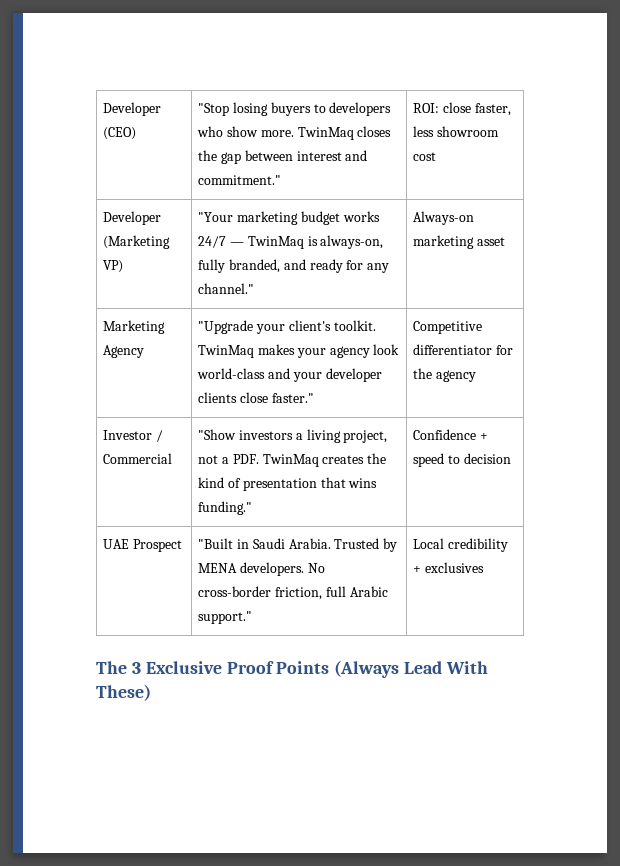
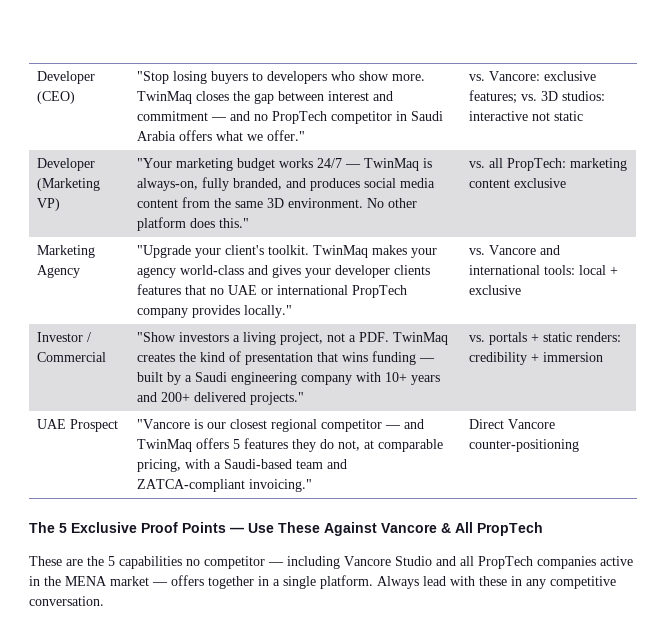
[198,175,282,185] [413,102,511,116] [413,126,499,137] [413,152,437,161] commitment." | ROI: close faster, less showroom cost -> [137,111,444,124] [137,130,306,141] [469,71,597,81] [469,90,606,104] [469,111,584,121] commitment — and no PropTech competitor in Saudi Arabia offers what we offer." | vs. Vancore: exclusive features; vs. 3D studios: interactive not static
[309,259,390,273] [198,283,255,294] [413,211,475,225] [413,235,505,249] ready for any channel." | Always-on marketing asset -> [310,178,436,191] [137,197,418,208] [137,217,250,231] [469,158,628,171] [469,178,567,188] produces social media content from the same 3D environment. No other platform does this." | vs. all PropTech: marketing content exclusive
[373,344,400,355] look -> (177, 272) none
(290, 373) none -> [272,265,302,278] gives
[239,392,314,403] [413,321,483,334] [413,344,513,355] [413,368,476,382] close faster." | Competitive differentiator for the agency -> [137,284,408,298] [137,305,293,318] [469,245,561,255] [469,265,619,275] [469,285,522,295] features that no UAE or international PropTech company provides locally." | vs. Vancore and international tools: local + exclusive
[198,501,253,515] [413,429,488,440] [413,453,511,467] [103,539,182,552] [198,538,398,552] [198,562,325,576] [198,586,388,600] [198,611,253,624] [413,538,508,552] [413,562,484,573] funding." | Confidence + speed to decision // UAE Prospect | "Built in Saudi Arabia. Trusted by MENA developers. No cross-border friction, full Arabic support." | Local credibility + exclusives -> [372,351,436,365] [137,372,441,385] [137,392,305,405] [469,332,622,345] [469,352,604,365] [37,419,119,432] [137,419,425,432] [137,438,444,452] [137,459,348,472] [137,479,313,492] [469,419,556,429] [469,439,580,452] funding — built by a Saudi engineering company with 10+ years and 200+ delivered projects." | vs. portals + static renders: credibility + immersion // UAE Prospect | "Vancore is our closest regional competitor — and TwinMaq offers 5 features they do not, at comparable pricing, with a Saudi-based team and ZATCA-compliant invoicing." | Direct Vancore counter-positioning
[131,662,141,674] 3 -> [59,523,67,533] 5
[334,660,489,678] [96,684,151,701] (Always Lead With These) -> [230,522,543,536] [29,556,633,569] [29,575,616,589] [29,596,104,606] — Use These Against Vancore & All PropTech // These are the 5 capabilities no competitor — including Vancore Studio and all PropTech companies active in the MENA market — offers together in a single platform. Always lead with these in any competitive conversation.

